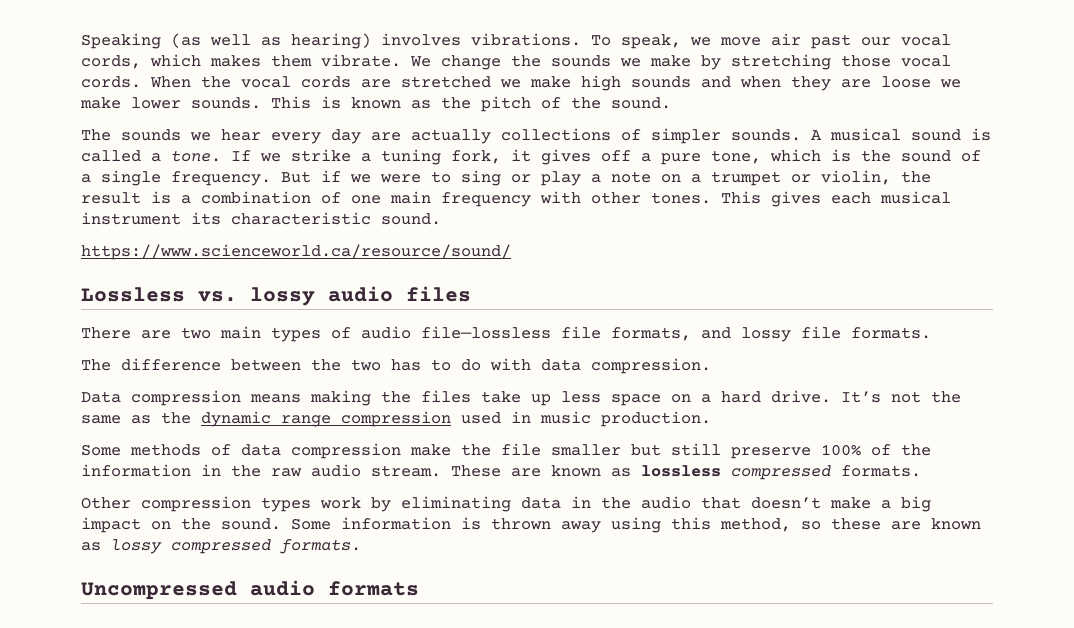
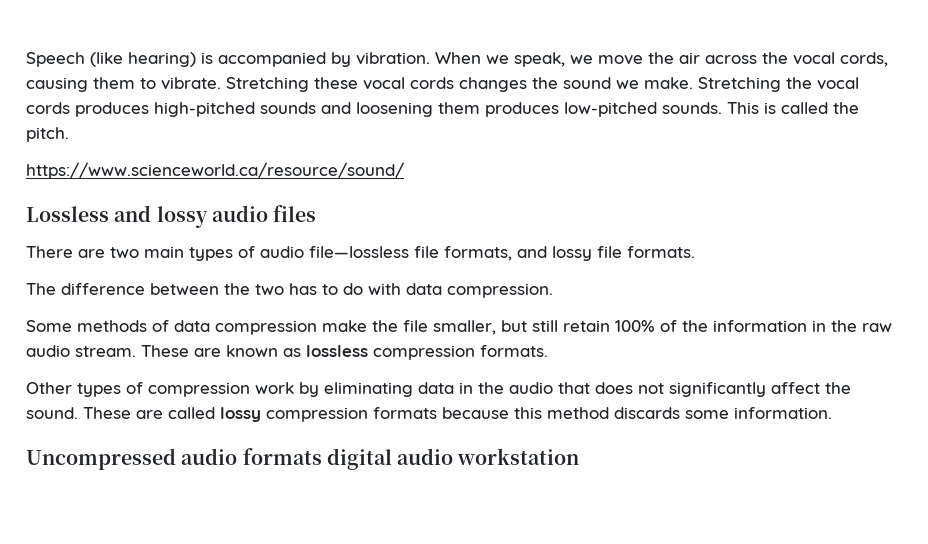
[81,33,951,49] [81,54,951,70] [81,75,961,91] [80,96,671,112] [81,128,991,144] [81,149,981,165] [81,170,931,186] [81,191,951,207] [81,212,441,225] Speaking (as well as hearing) involves vibrations. To speak, we move air past our vocal cords, which makes them vibrate. We change the sounds we make by stretching those vocal cords. When the vocal cords are stretched we make high sounds and when they are loose we make lower sounds. This is known as the pitch of the sound. // The sounds we hear every day are actually collections of simpler sounds. A musical sound is called a tone. If we strike a tuning fork, it gives off a pure tone, which is the sound of a single frequency. But if we were to sing or play a note on a trumpet or violin, the result is a combination of one main frequency with other tones. This gives each musical instrument its characteristic sound. -> [26,52,888,67] [26,77,859,92] [26,102,859,117] [26,127,69,142] Speech (like hearing) is accompanied by vibration. When we speak, we move the air across the vocal cords, causing them to vibrate. Stretching these vocal cords changes the sound we make. Stretching the vocal cords produces high-pitched sounds and loosening them produces low-pitched sounds. This is called the pitch.
[198,291,237,302] vs. -> [114,205,152,222] and
[81,390,961,406] [81,411,711,427] // Data compression means making the files take up less space on a hard drive. It’s not the same as the dynamic range compression used in music production. -> (553, 290) none
[551,444,621,456] smaller -> [433,320,496,335] smaller,
[731,447,811,459] preserve -> [563,320,610,332] retain
[731,465,831,480] compressed -> [373,345,475,360] compression
[141,496,311,512] compression types -> [77,382,250,397] types of compression
[751,496,931,512] [81,517,981,533] [81,539,361,554] doesn’t make a big impact on the sound. Some information is thrown away using this method, so these are known as lossy compressed formats. -> [595,382,851,397] [26,407,832,422] does not significantly affect the sound. These are called lossy compression formats because this method discards some information.
(419, 588) none -> [326,448,580,470] digital audio workstation

